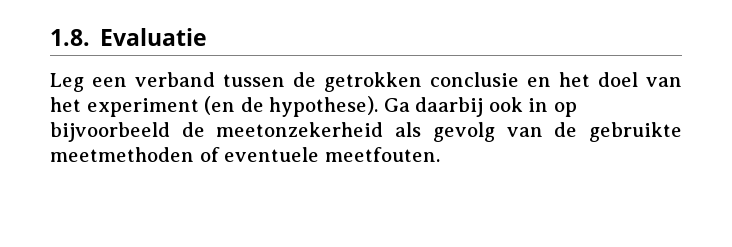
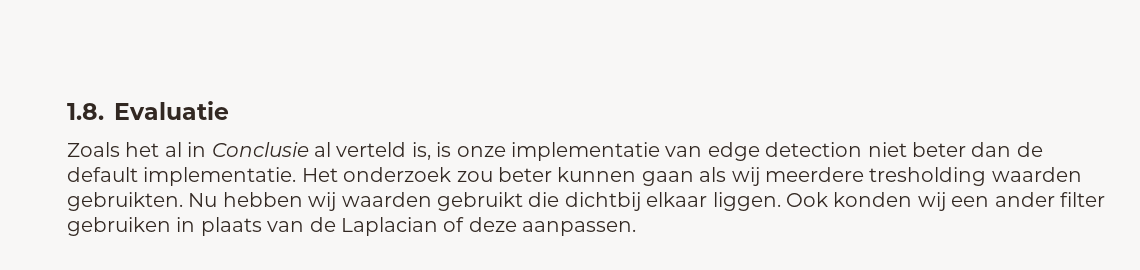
[50,72,682,92] [50,96,577,117] [50,122,682,142] [50,147,440,162] Leg een verband tussen de getrokken conclusie en het doel van het experiment (en de hypothese). Ga daarbij ook in op bijvoorbeeld de meetonzekerheid als gevolg van de gebruikte meetmethoden of eventuele meetfouten. -> [67,142,1043,161] [67,167,1082,186] [67,192,1105,211] [67,217,637,236] Zoals het al in Conclusie al verteld is, is onze implementatie van edge detection niet beter dan de default implementatie. Het onderzoek zou beter kunnen gaan als wij meerdere tresholding waarden gebruikten. Nu hebben wij waarden gebruikt die dichtbij elkaar liggen. Ook konden wij een ander filter gebruiken in plaats van de Laplacian of deze aanpassen.

